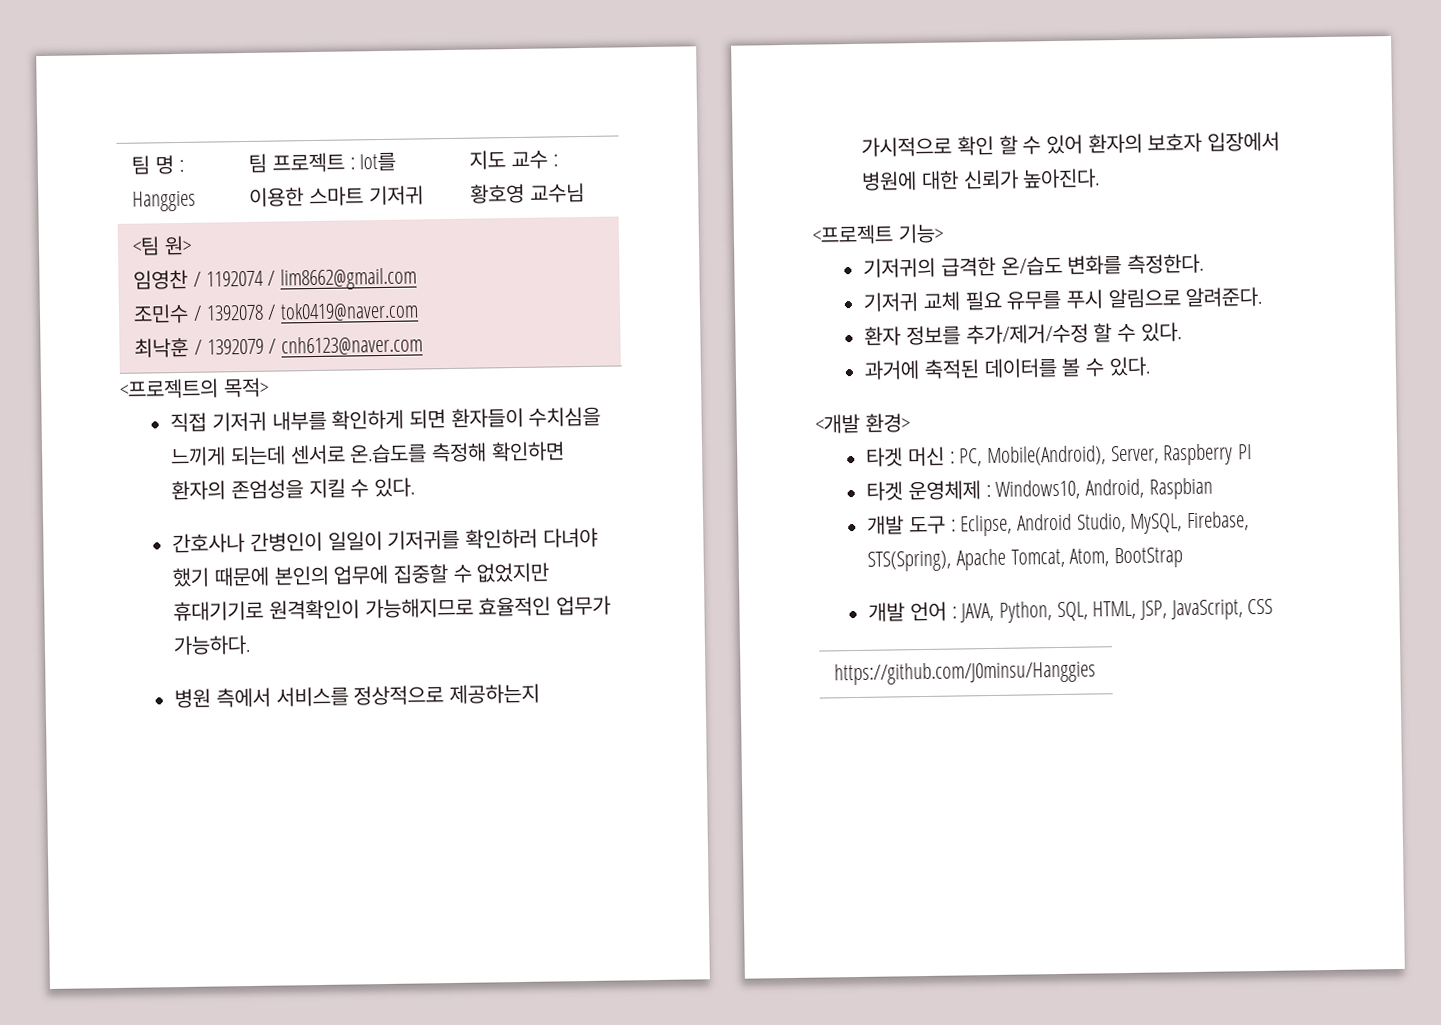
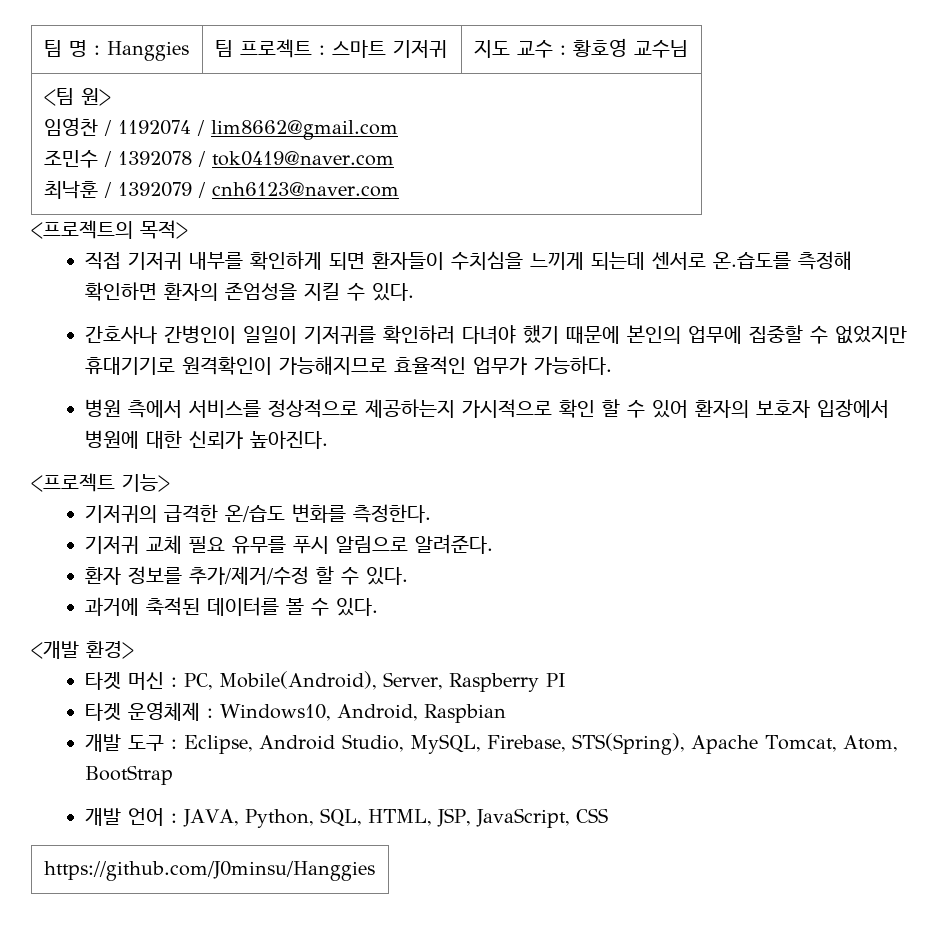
[359,151,397,172] [249,187,305,207] Iot를 이용한 -> (325, 50) none

